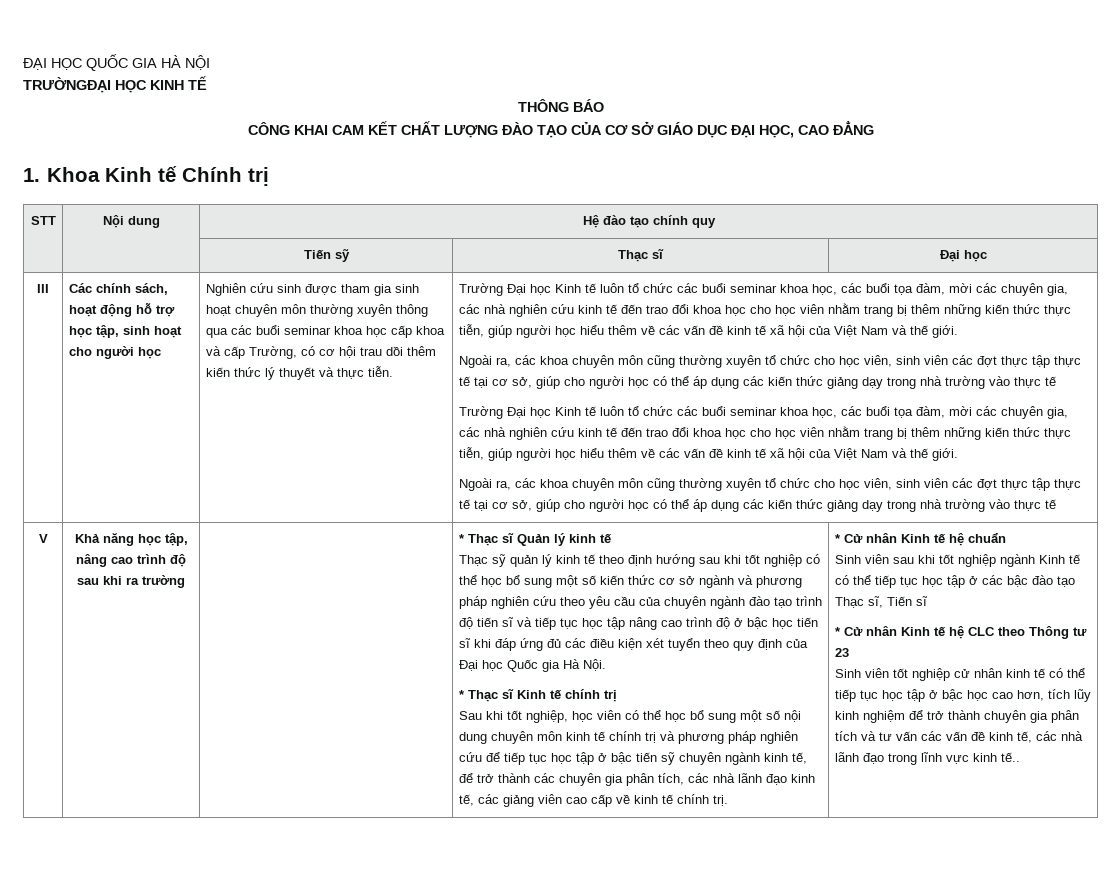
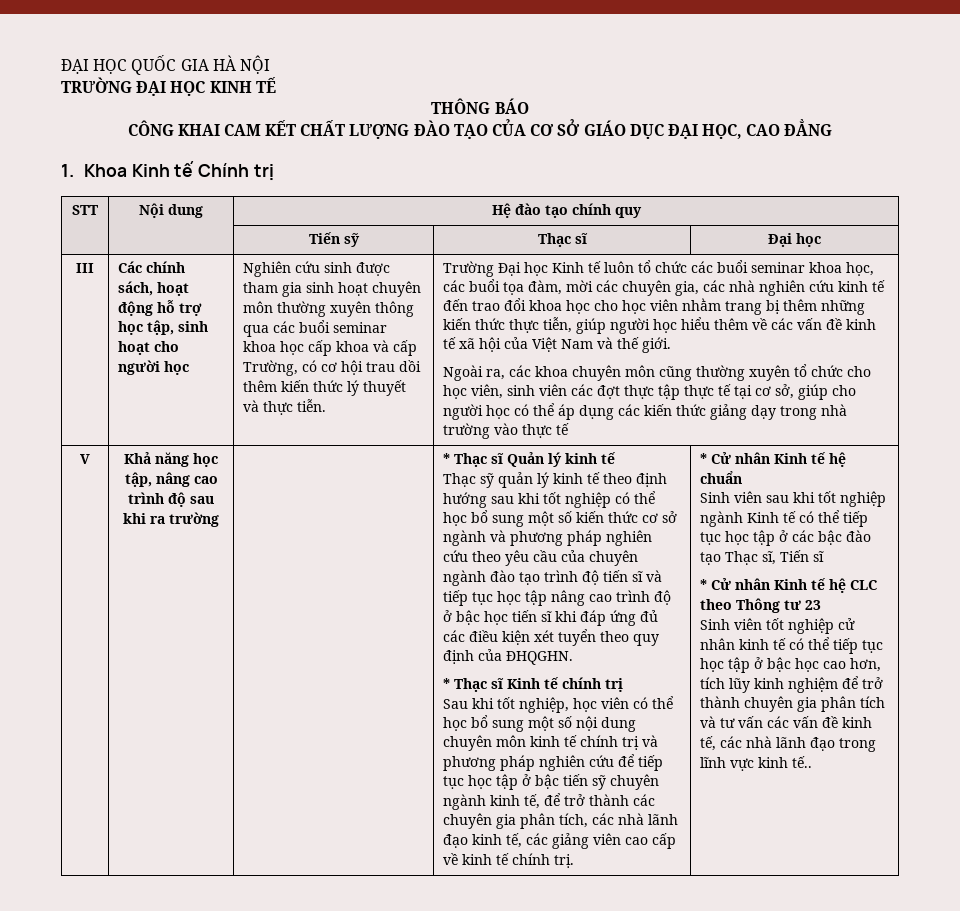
[23,77,111,93] TRƯỜNGĐẠI -> [61,77,167,96] TRƯỜNG ĐẠI
[458,406,1068,419] [458,426,1071,440] [458,447,958,461] [458,478,1081,491] [458,499,1057,512] // Trường Đại học Kinh tế luôn tổ chức các buổi seminar khoa học, các buổi tọa đàm, mời các chuyên gia, các nhà nghiên cứu kinh tế đến trao đổi khoa học cho học viên nhằm trang bị thêm những kiến thức thực tiễn, giúp người học hiểu thêm về các vấn đề kinh tế xã hội của Việt Nam và thế giới. // Ngoài ra, các khoa chuyên môn cũng thường xuyên tổ chức cho học viên, sinh viên các đợt thực tập thực tế tại cơ sở, giúp cho người học có thể áp dụng các kiến thức giảng dạy trong nhà trường vào thực tế -> (570, 429) none
[458,659,606,672] Đại học Quốc gia Hà Nội. -> [506,651,574,665] ĐHQGHN.

